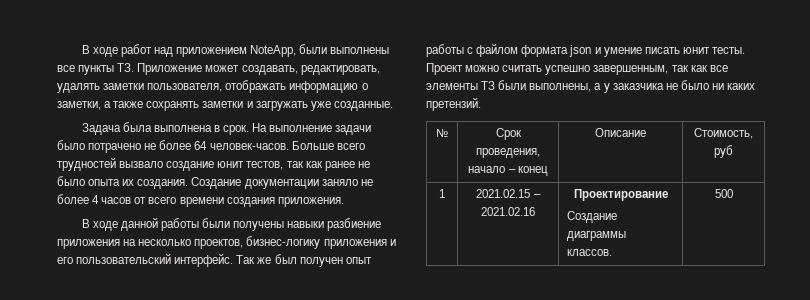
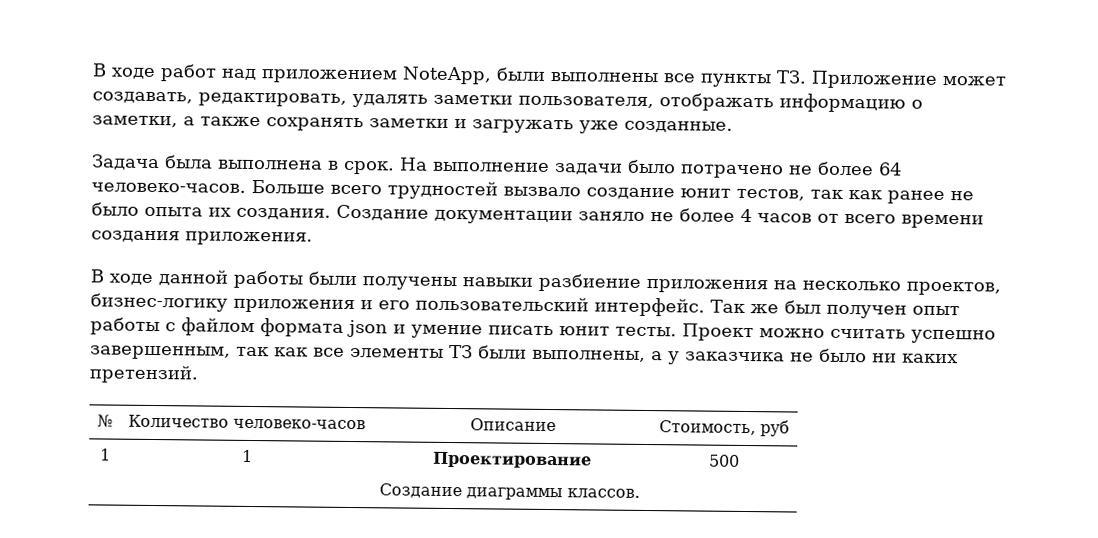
[209,143,289,150] человек-часов. -> [91,182,246,193] человеко-часов.
[495,128,522,140] [476,148,540,158] [468,166,548,176] Срок проведения, начало – конец -> [128,414,366,430] Количество человеко-часов
[476,189,541,198] [481,207,535,216] 2021.02.15 – 2021.02.16 -> [241,449,253,463] 1

